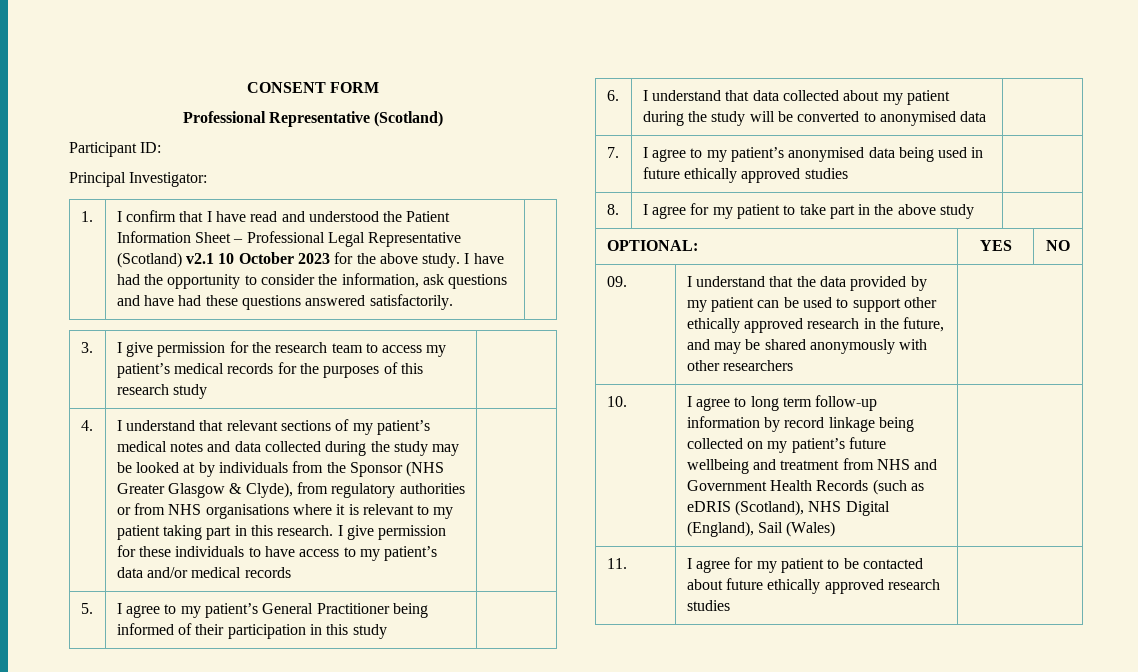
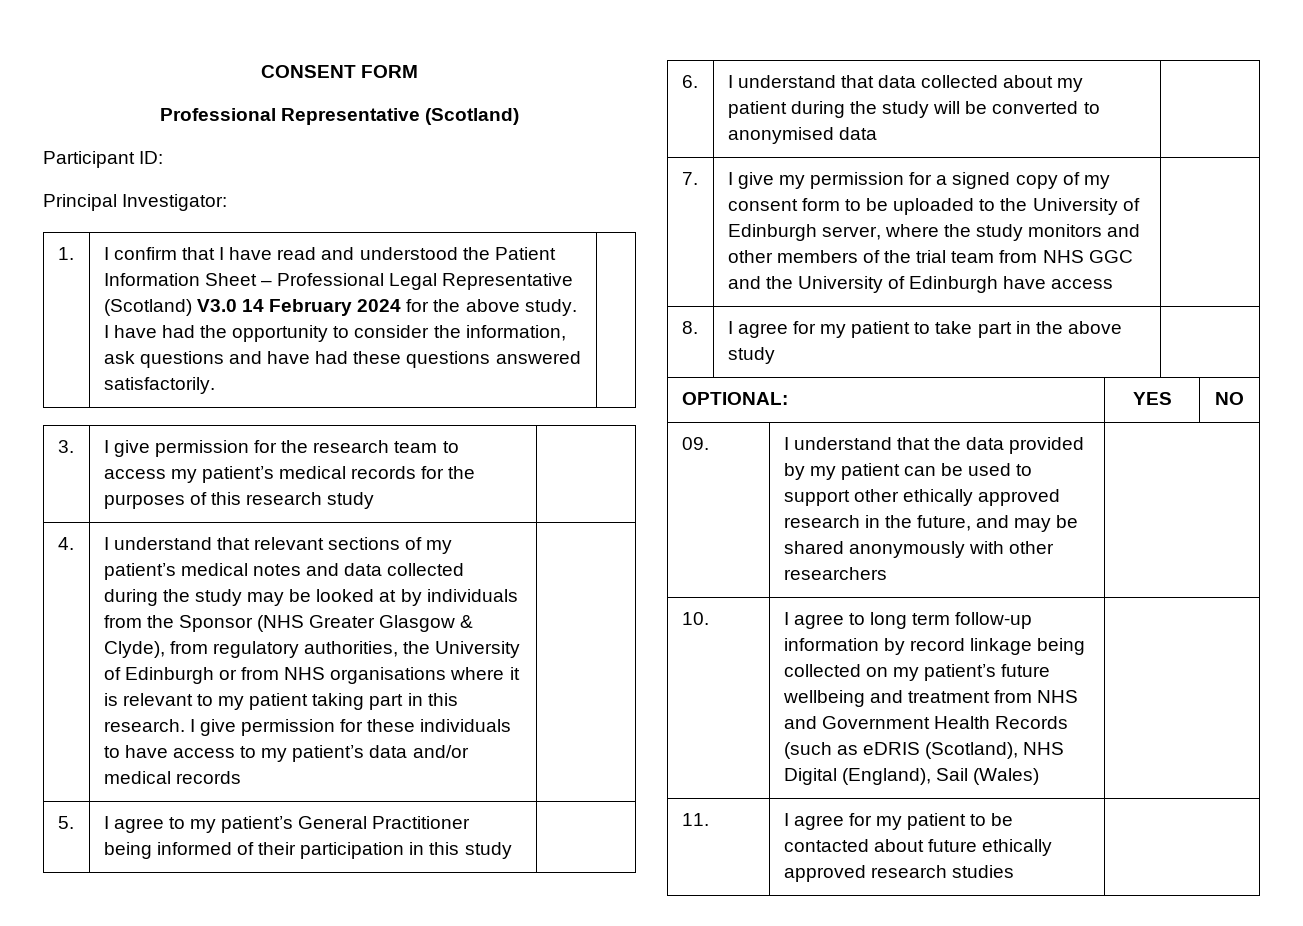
[185,252,330,264] v2.1 10 October 2023 -> [196,299,402,316] V3.0 14 February 2024
[399,483,465,494] authorities -> [304,641,521,658] [103,667,214,684] authorities, the University of Edinburgh
[651,147,984,162] [642,167,848,183] agree to my patient’s anonymised data being used in future ethically approved studies -> [737,172,1110,189] [727,198,1140,215] [727,224,1141,241] [727,250,1133,263] [727,276,1114,293] give my permission for a signed copy of my consent form to be uploaded to the University of Edinburgh server, where the study monitors and other members of the trial team from NHS GGC and the University of Edinburgh have access

